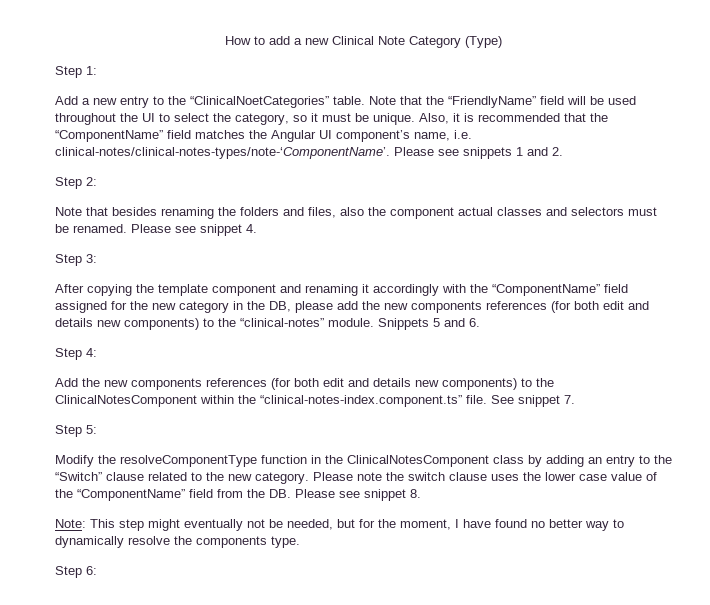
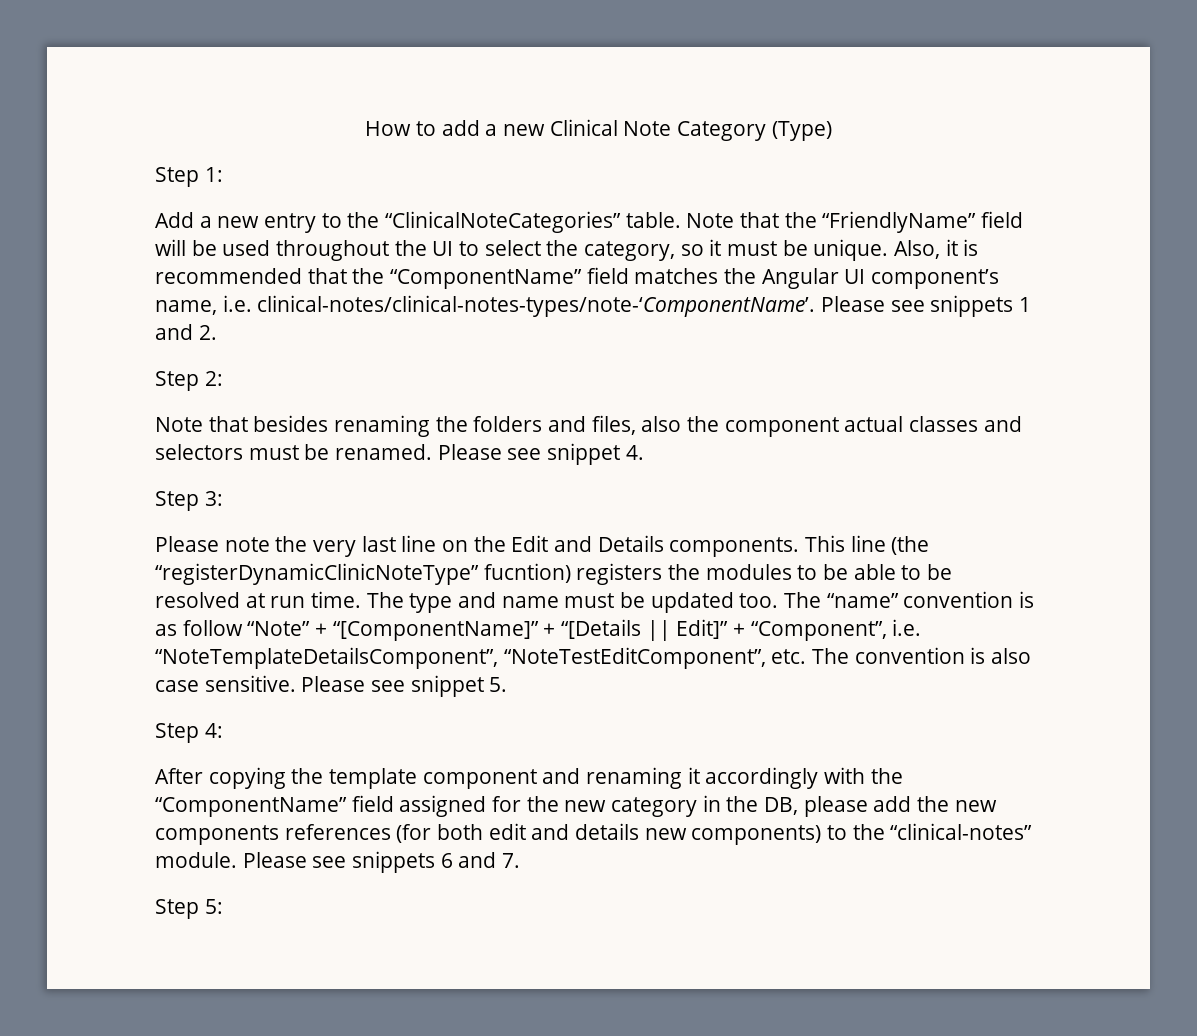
[190,96,329,108] “ClinicalNoetCategories” -> [385,211,622,233] “ClinicalNoteCategories”
(97, 258) none -> [155,535,930,557] [155,563,953,585] [155,591,1035,613] [155,619,922,641] [155,647,1031,669] [155,675,508,697] [155,723,223,743] // Please note the very last line on the Edit and Details components. This line (the “registerDynamicClinicNoteType” fucntion) registers the modules to be able to be resolved at run time. The type and name must be updated too. The “name” convention is as follow “Note” + “[ComponentName]” + “[Details || Edit]” + “Component”, i.e. “NoteTemplateDetailsComponent”, “NoteTestEditComponent”, etc. The convention is also case sensitive. Please see snippet 5. // Step 4:
[378,318,480,330] [55,348,97,360] [55,378,554,390] [55,395,575,407] [55,425,97,437] [55,455,672,467] [55,472,657,484] [55,489,421,501] [55,519,624,531] [55,536,300,548] [55,566,97,578] Snippets 5 and 6. // Step 4: // Add the new components references (for both edit and details new components) to the ClinicalNotesComponent within the “clinical-notes-index.component.ts” file. See snippet 7. // Step 5: // Modify the resolveComponentType function in the ClinicalNotesComponent class by adding an entry to the “Switch” clause related to the new category. Please note the switch clause uses the lower case value of the “ComponentName” field from the DB. Please see snippet 8. // Note: This step might eventually not be needed, but for the moment, I have found no better way to dynamically resolve the components type. // Step 6: -> [242,851,521,873] [155,899,223,919] Please see snippets 6 and 7. // Step 5:

